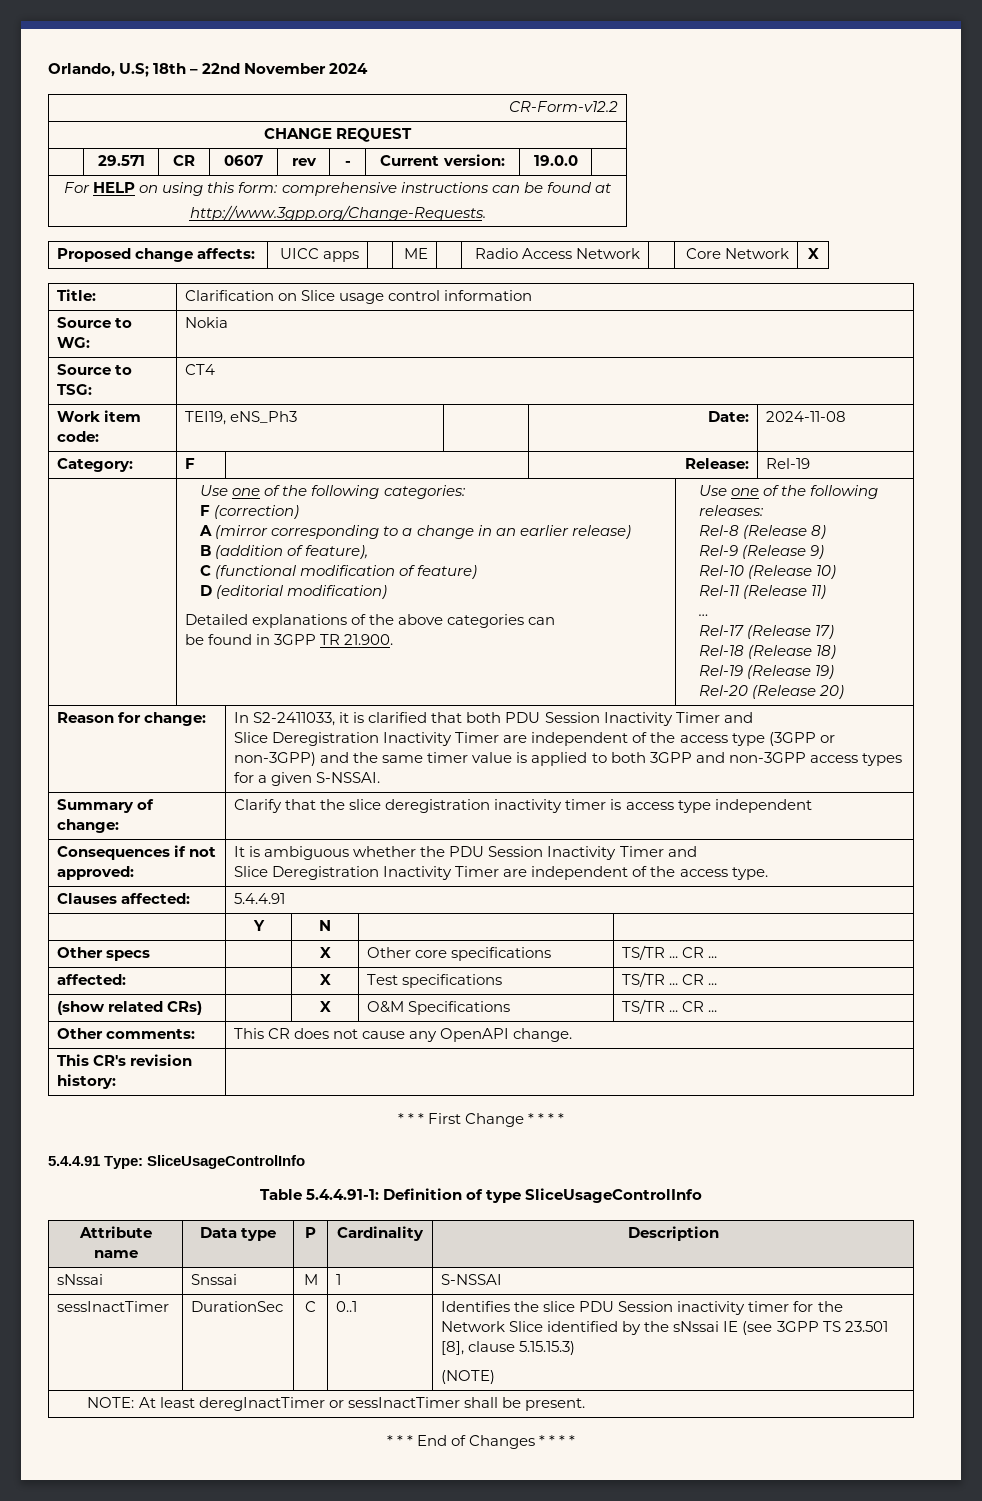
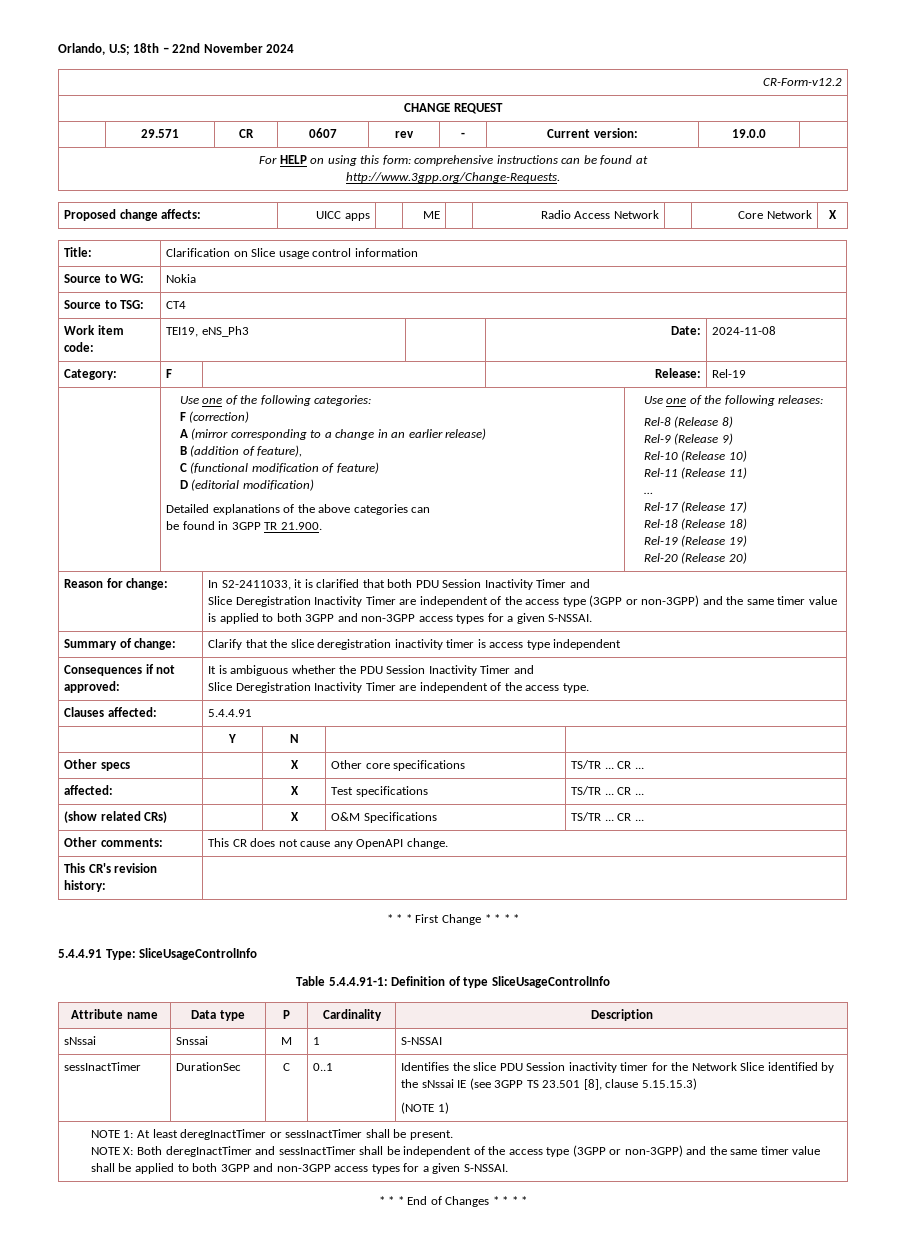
[441,1370,496,1384] [87,1397,135,1408] (NOTE) // NOTE: -> [401,1102,449,1114] [90,1130,134,1138] (NOTE 1) // NOTE 1:
(585, 1404) none -> [90,1145,821,1157] [90,1163,508,1174] // NOTE X: Both deregInactTimer and sessInactTimer shall be independent of the access type (3GPP or non-3GPP) and the same timer value shall be applied to both 3GPP and non-3GPP access types for a given S-NSSAI.

